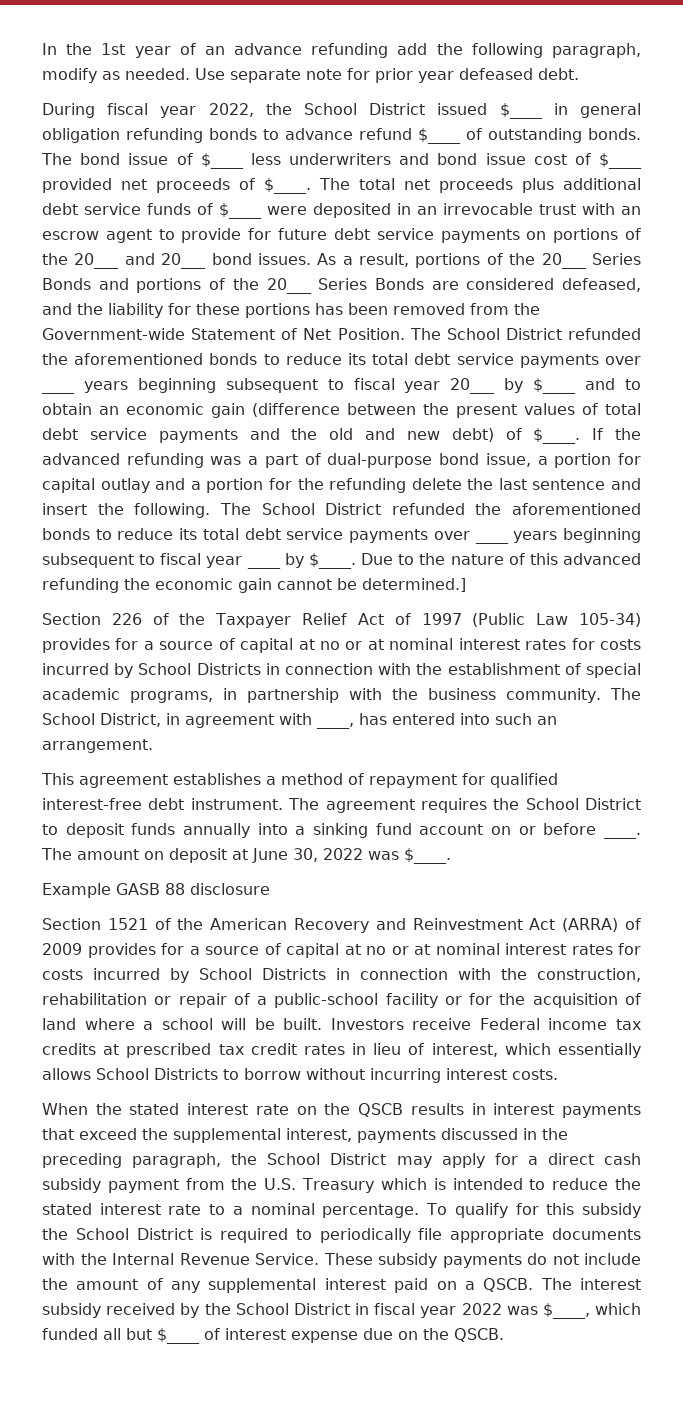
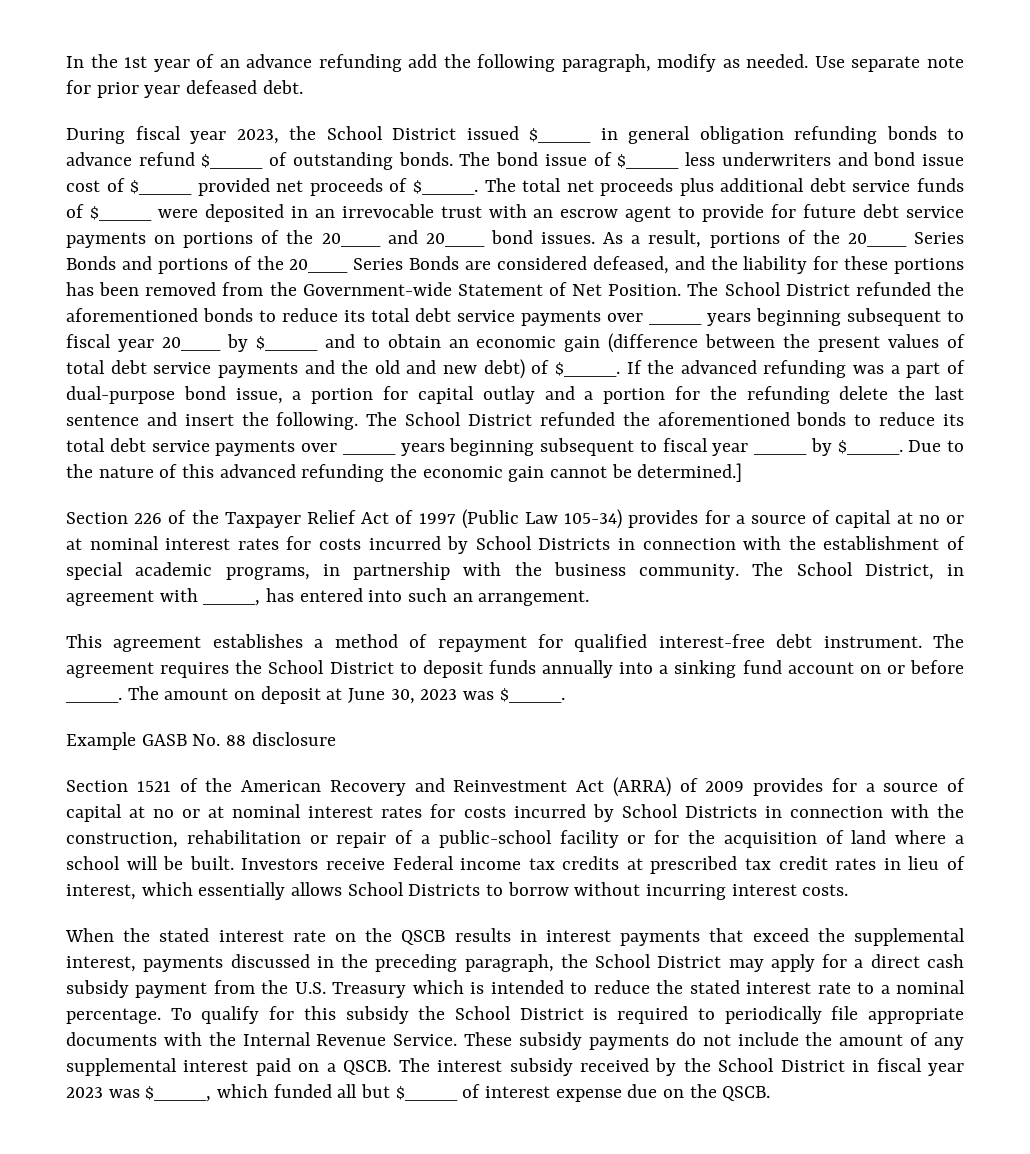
[208,103,254,117] 2022, -> [236,129,279,144] 2023,
[323,848,363,860] 2022 -> [420,689,458,700] 2023
(160, 889) none -> [192,734,221,746] No.
[461,1303,502,1315] 2022 -> [66,1087,103,1098] 2023

